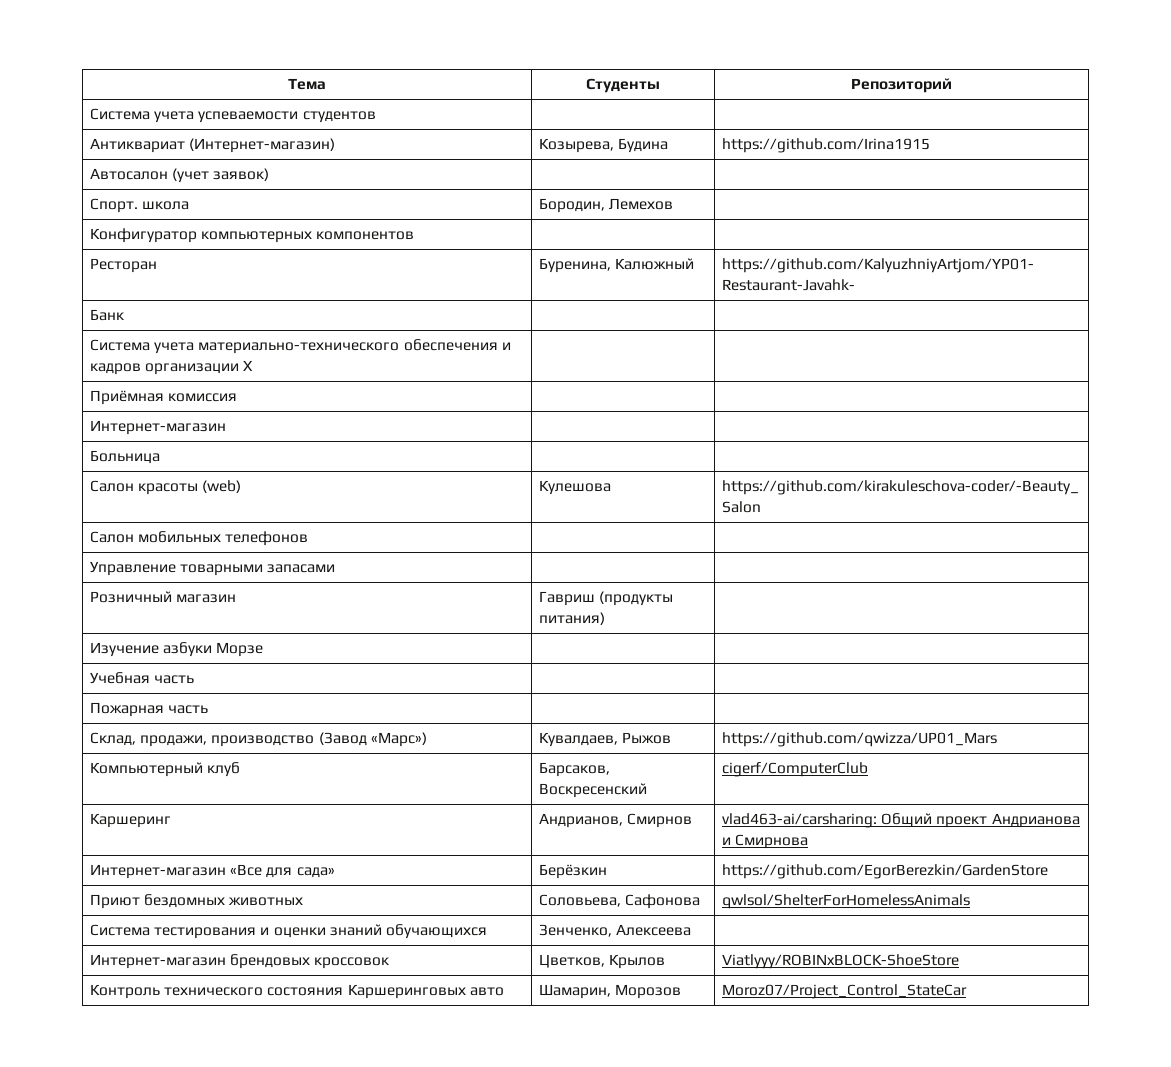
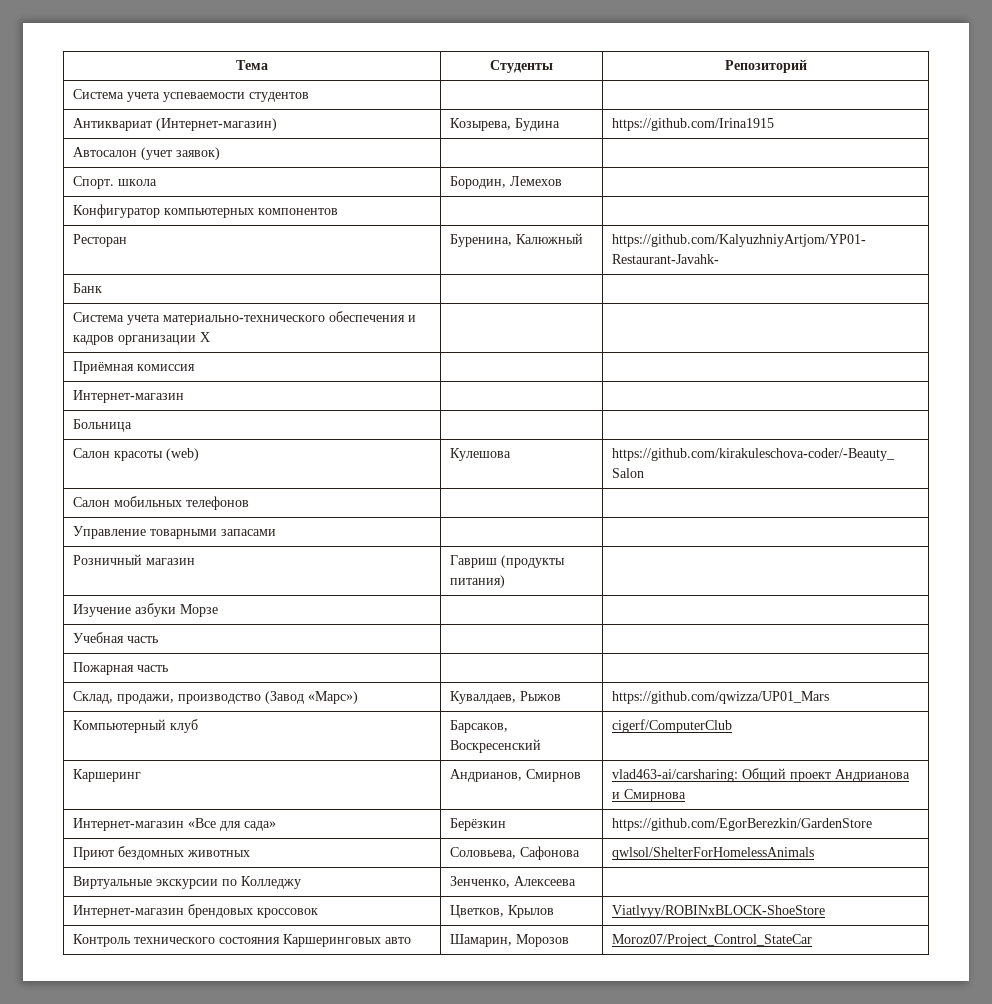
[90,924,487,939] Система тестирования и оценки знаний обучающихся -> [73,876,302,889] Виртуальные экскурсии по Колледжу

